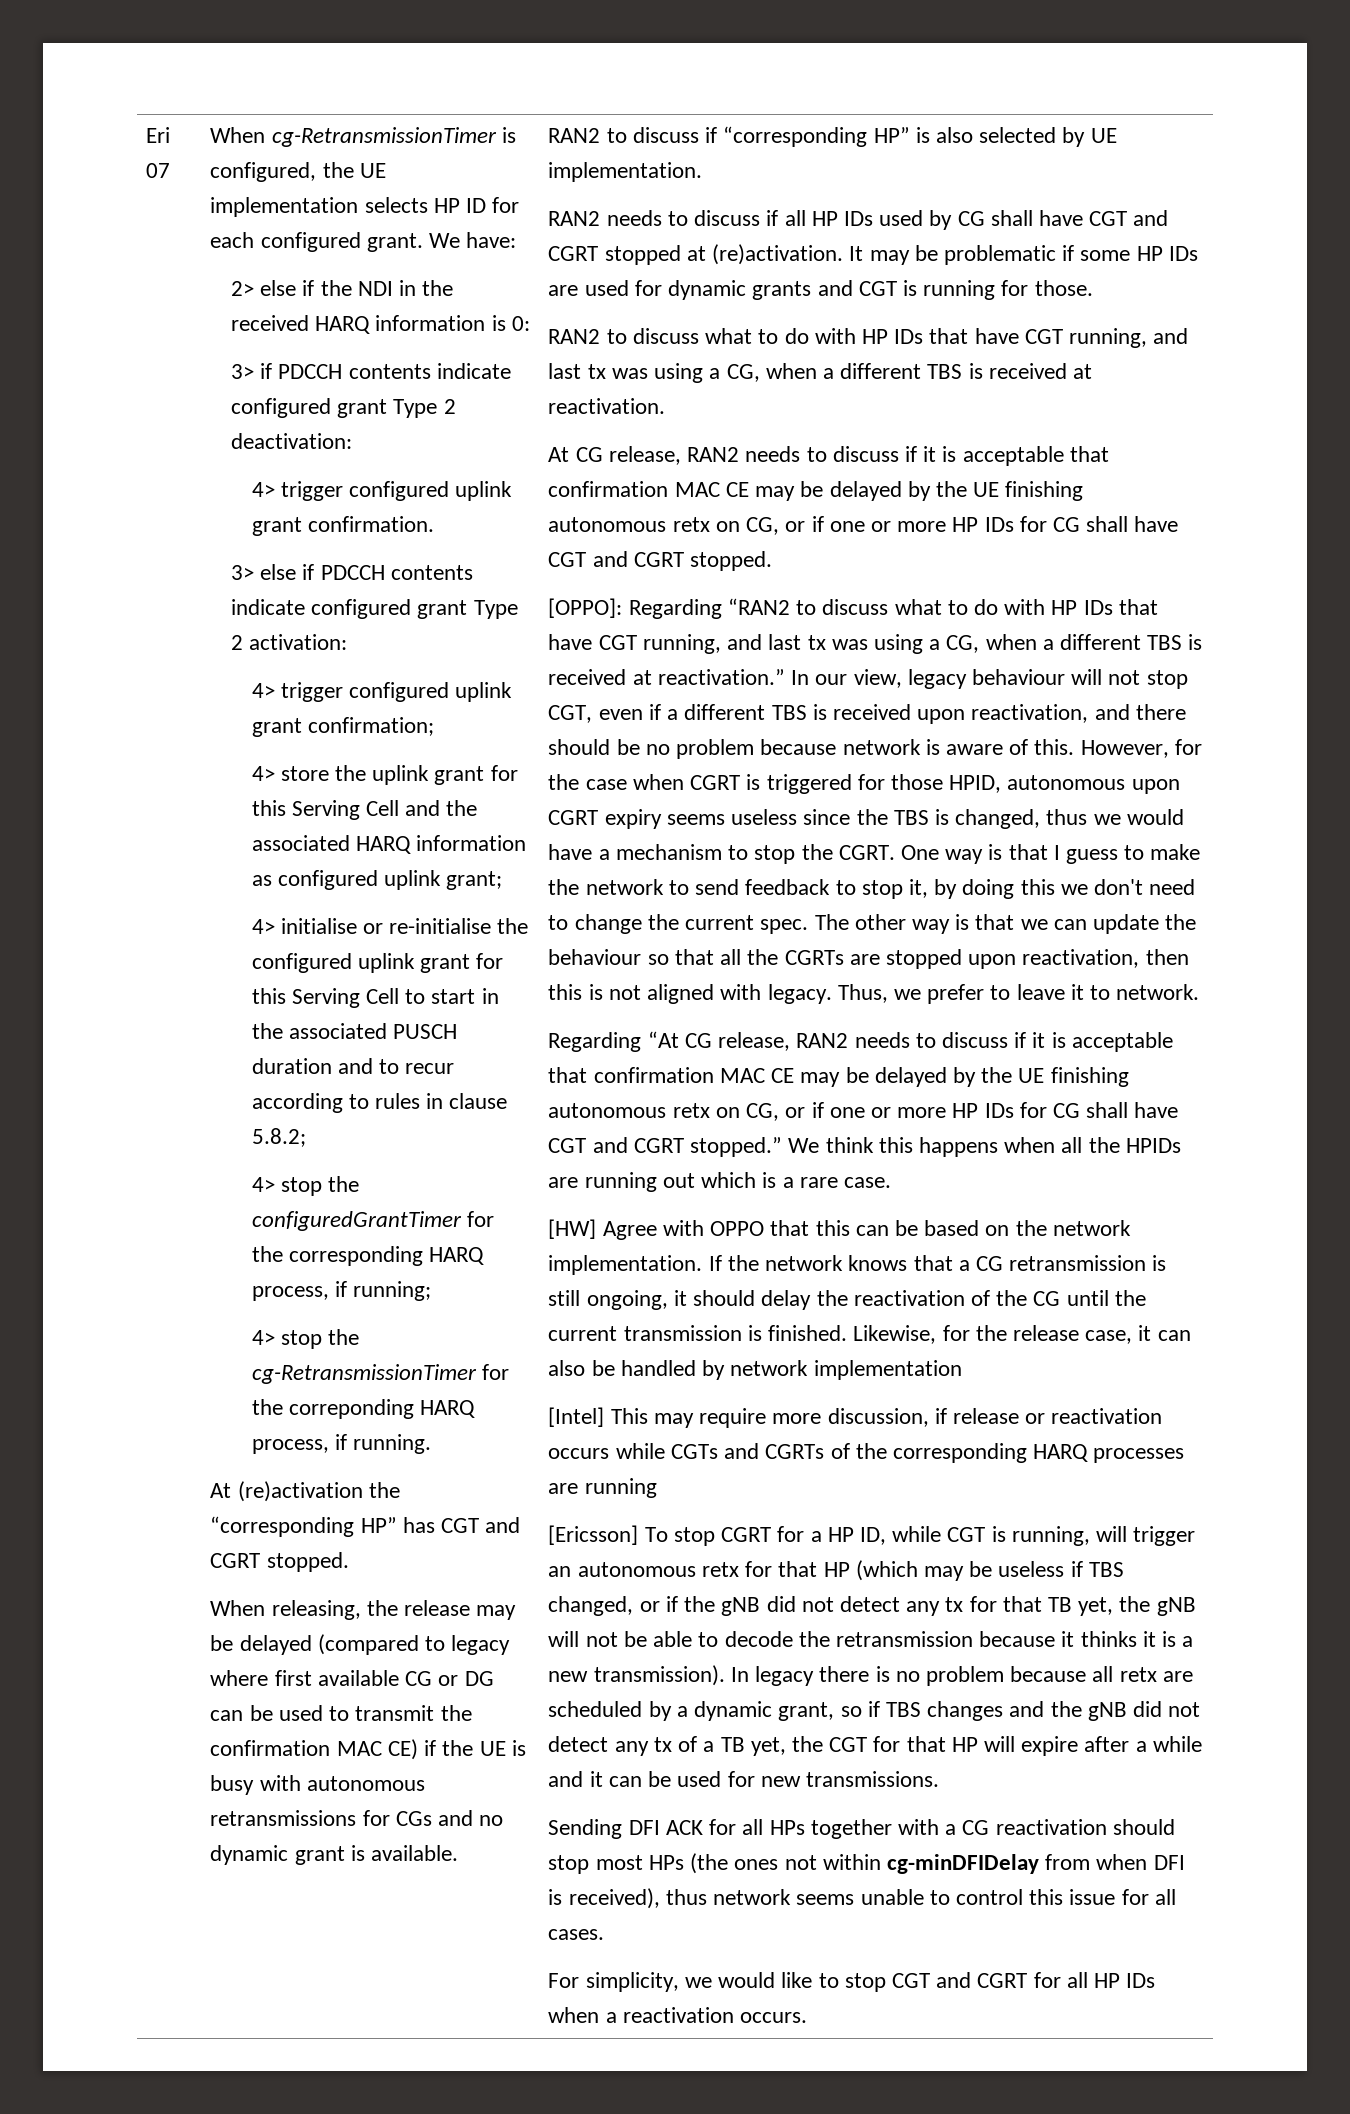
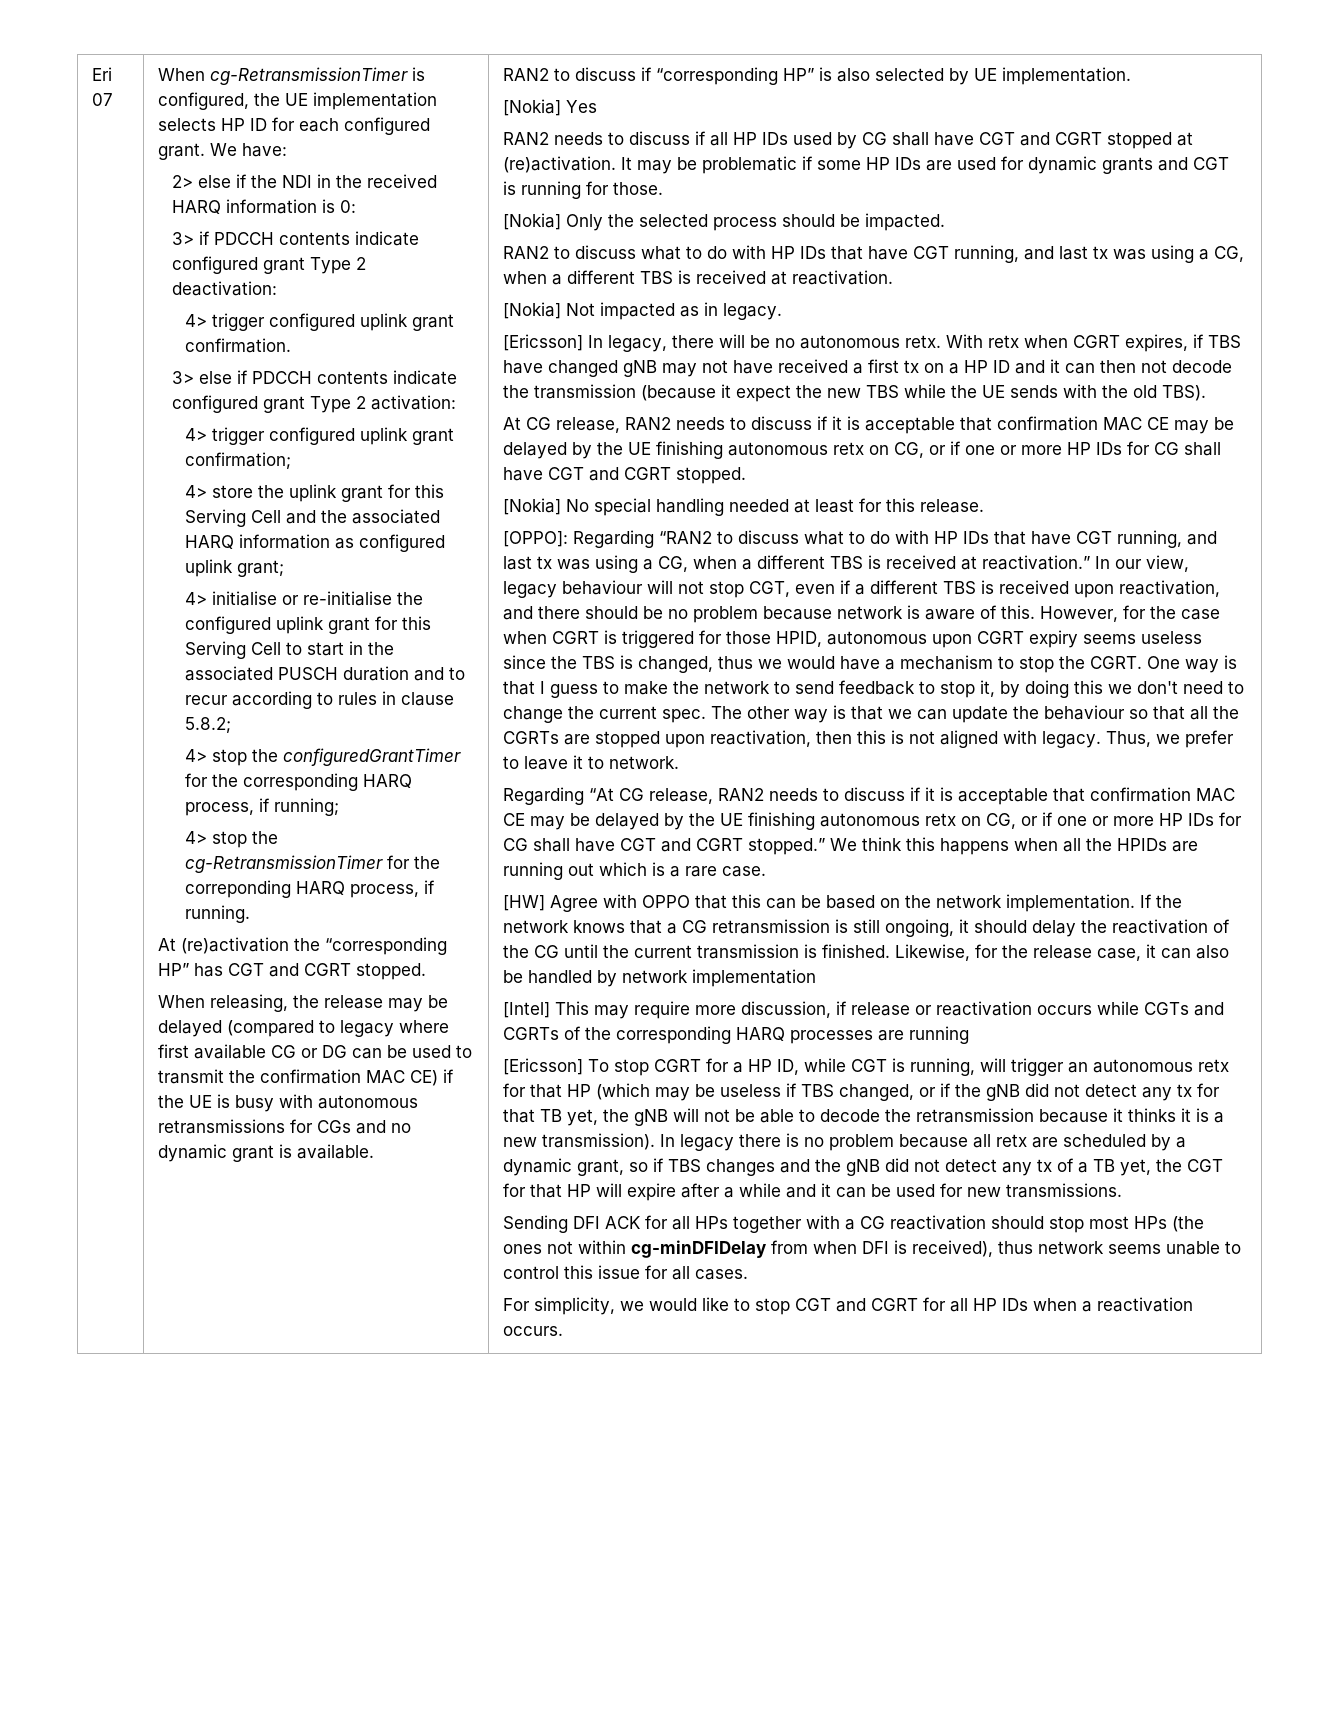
(703, 172) none -> [503,99,598,116] // [Nokia] Yes
(1093, 288) none -> [503,213,946,231] // [Nokia] Only the selected process should be impacted.
(666, 406) none -> [503,302,783,320] [503,334,1242,352] [503,359,1233,377] [503,384,1207,402] // [Nokia] Not impacted as in legacy. // [Ericsson] In legacy, there will be no autonomous retx. With retx when CGRT expires, if TBS have changed gNB may not have received a first tx on a HP ID and it can then not decode the transmission (because it expect the new TBS while the UE sends with the old TBS).
(773, 561) none -> [503,498,985,516] // [Nokia] No special handling needed at least for this release.

